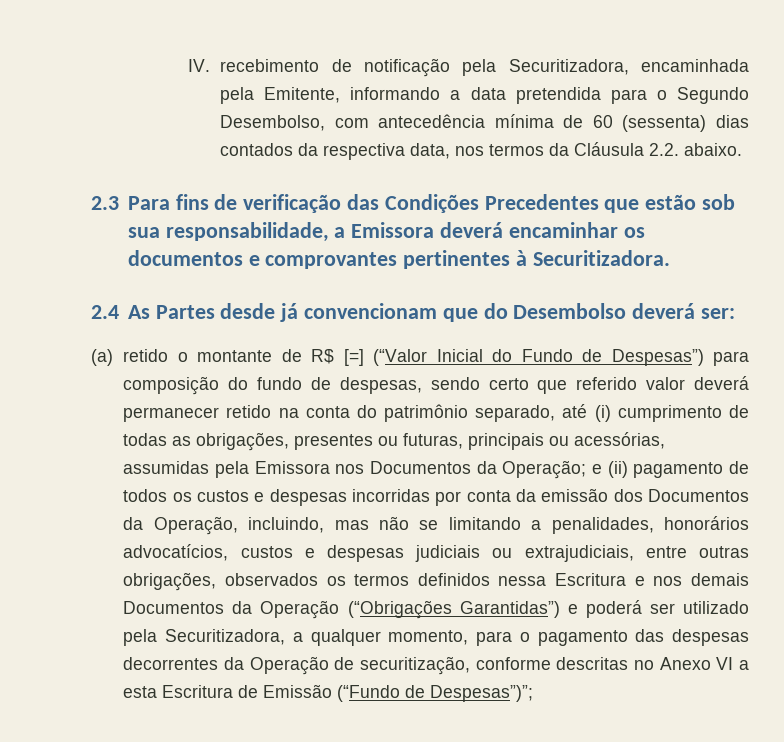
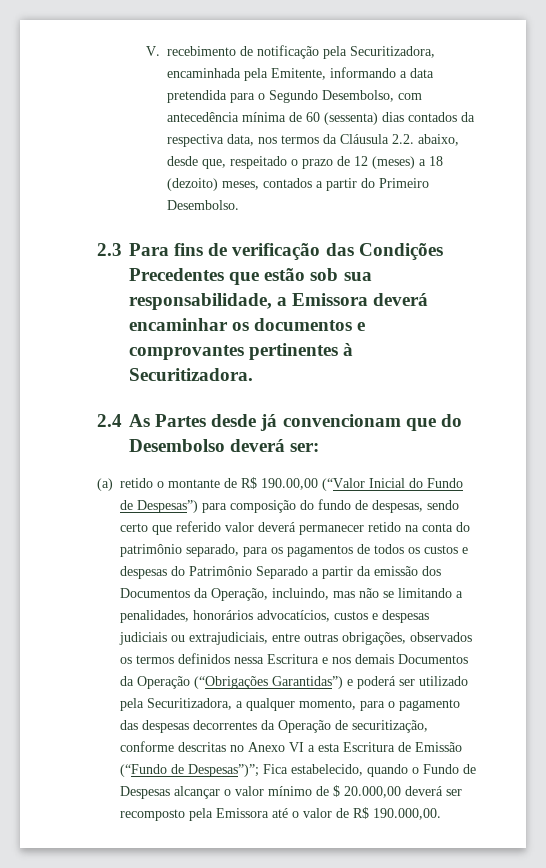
[187,59,210,72] IV. -> [146,46,161,56] V.
[684,143,743,156] abaixo. -> [418,134,460,146] [167,156,444,169] [167,178,430,191] [167,200,240,210] abaixo, desde que, respeitado o prazo de 12 (meses) a 18 (dezoito) meses, contados a partir do Primeiro Desembolso.
[343,349,364,366] [=] -> [261,478,318,490] 190.00,00
[562,404,749,422] [123,432,666,451] [123,460,724,479] até (i) cumprimento de todas as obrigações, presentes ou futuras, principais ou acessórias, assumidas pela Emissora nos Documentos da Operação; e (ii) pagamento -> [243,545,353,557] para os pagamentos
[351,489,511,506] incorridas por conta -> [171,566,353,579] do Patrimônio Separado a partir
(534, 693) none -> [263,764,476,777] [120,785,462,799] [120,807,441,821] Fica estabelecido, quando o Fundo de Despesas alcançar o valor mínimo de $ 20.000,00 deverá ser recomposto pela Emissora até o valor de R$ 190.000,00.

